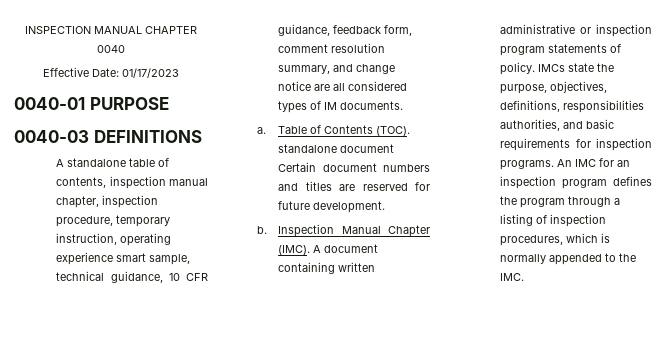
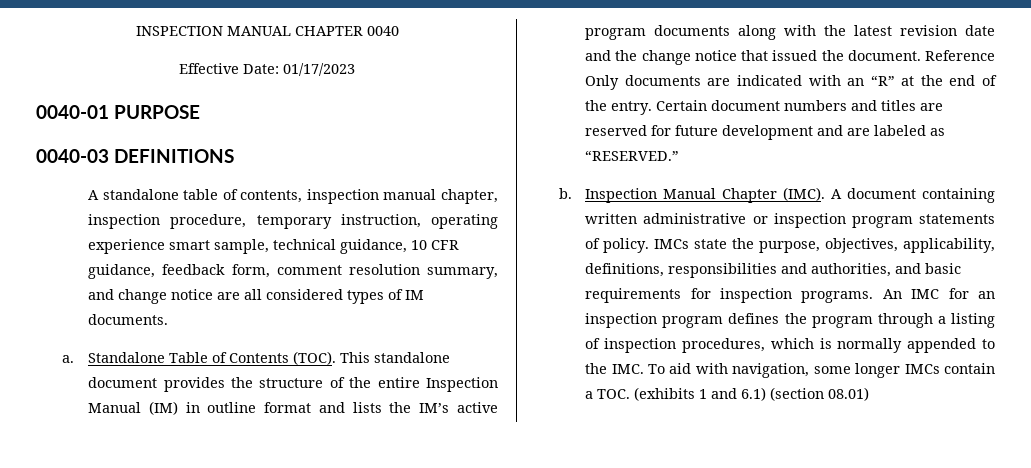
(267, 130) none -> [88,352,166,363] Standalone
(411, 131) none -> [340,352,371,363] This
(395, 148) none -> [163,377,498,392] [88,401,498,415] [585,25,995,40] [585,50,995,65] [585,75,997,90] [585,100,653,115] provides the structure of the entire Inspection Manual (IM) in outline format and lists the IM’s active program documents along with the latest revision date and the change notice that issued the document. Reference Only documents are indicated with an “R” at the end of the entry.
[313,201,386,213] development. -> [722,125,946,140] [585,150,680,161] development and are labeled as “RESERVED.”
(608, 87) none -> [903,238,995,253] applicability,
(645, 106) none -> [781,263,808,274] and
(525, 277) none -> [648,363,995,378] [585,387,870,401] To aid with navigation, some longer IMCs contain a TOC. (exhibits 1 and 6.1) (section 08.01)

